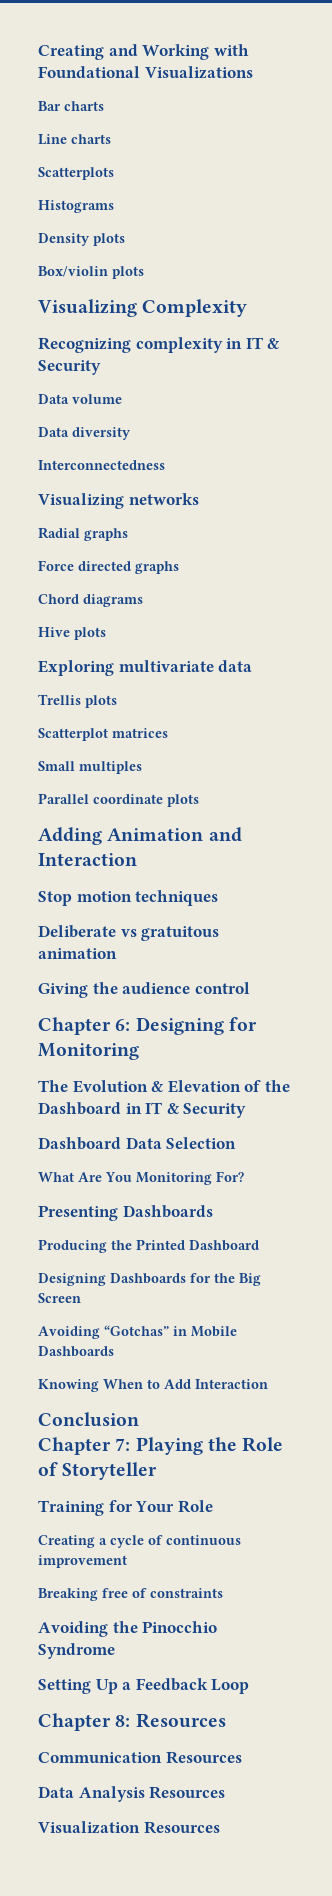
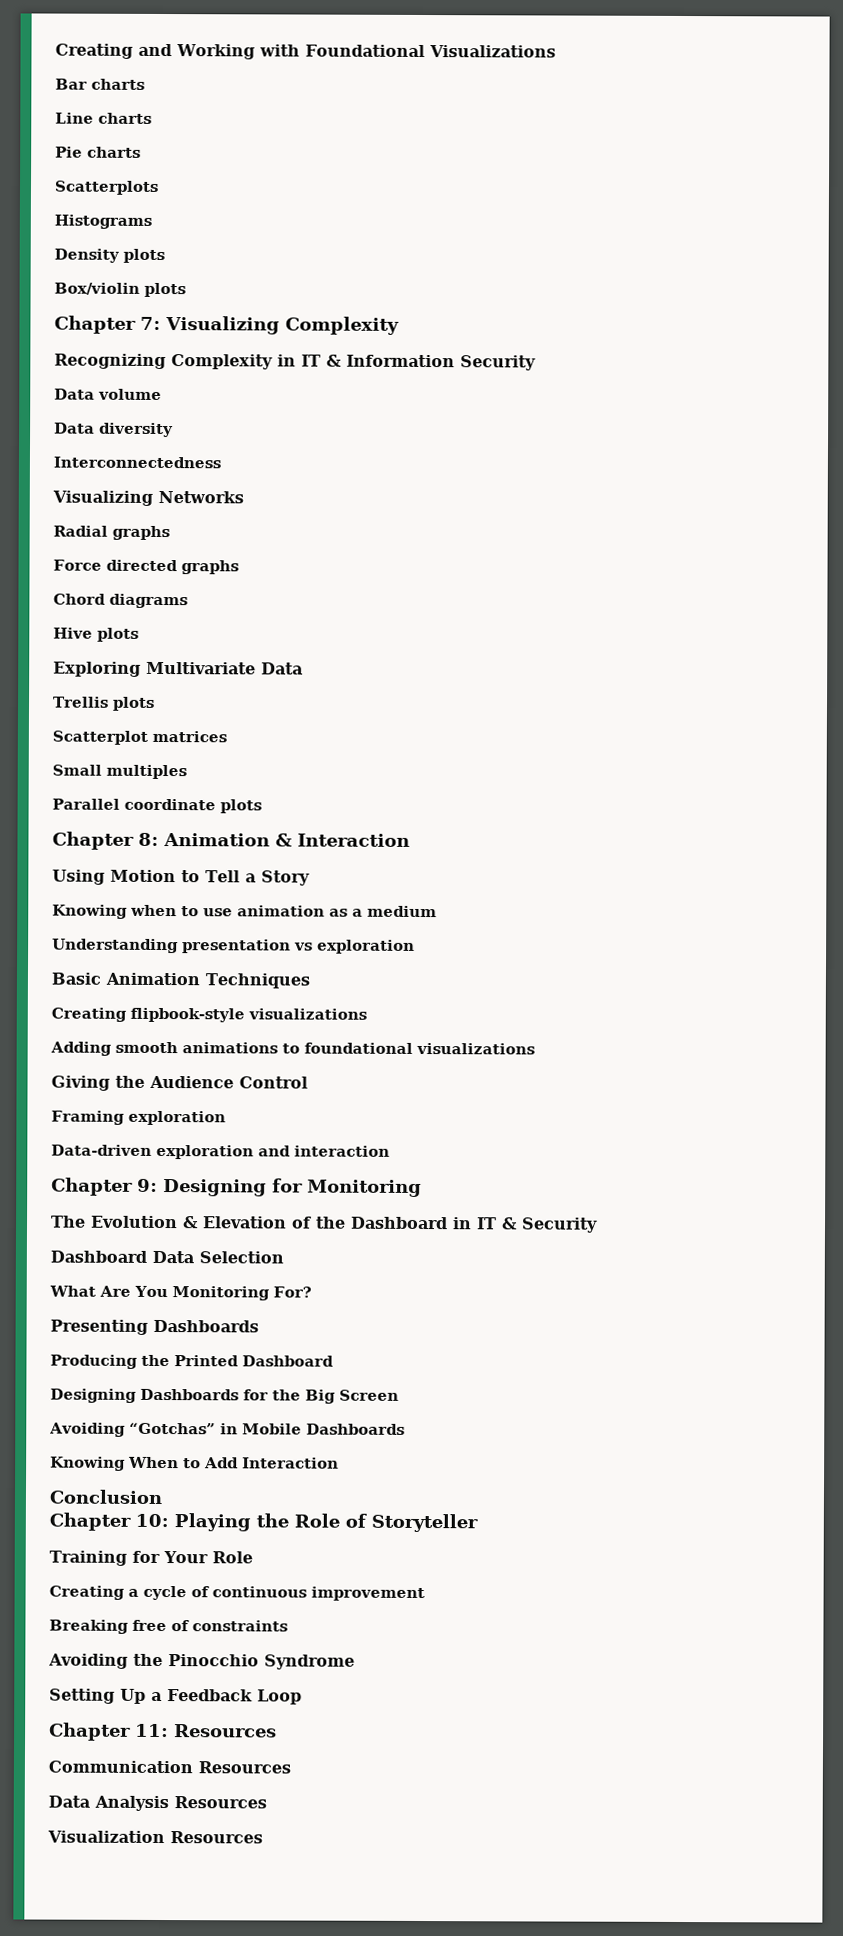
(111, 139) none -> [55,146,141,158] // Pie charts
(144, 272) none -> [54,315,161,334] Chapter 7:
[135,337,281,353] complexity in IT & -> [171,354,455,370] Complexity in IT & Information
[128,493,199,505] networks -> [158,490,244,504] Networks
[118,660,253,672] multivariate data -> [146,661,303,675] Multivariate Data
[38,827,242,845] [38,853,137,866] [38,890,219,906] [38,925,220,941] [38,948,117,959] [38,982,250,998] [38,1017,131,1035] Adding Animation and Interaction // Stop motion techniques // Deliberate vs gratuitous animation // Giving the audience control // Chapter 6: -> [52,831,410,850] [52,869,310,886] [52,904,437,919] [52,938,415,954] [51,972,310,989] [51,1007,367,1023] [50,1041,535,1056] [51,1075,308,1091] [51,1110,226,1126] [51,1144,390,1160] [51,1177,158,1196] Chapter 8: Animation & Interaction // Using Motion to Tell a Story // Knowing when to use animation as a medium // Understanding presentation vs exploration // Basic Animation Techniques // Creating flipbook-style visualizations // Adding smooth animations to foundational visualizations // Giving the Audience Control // Framing exploration // Data-driven exploration and interaction // Chapter 9:
[115,1438,131,1451] 7: -> [135,1513,169,1528] 10:
[115,1715,131,1727] 8: -> [135,1723,169,1738] 11:

